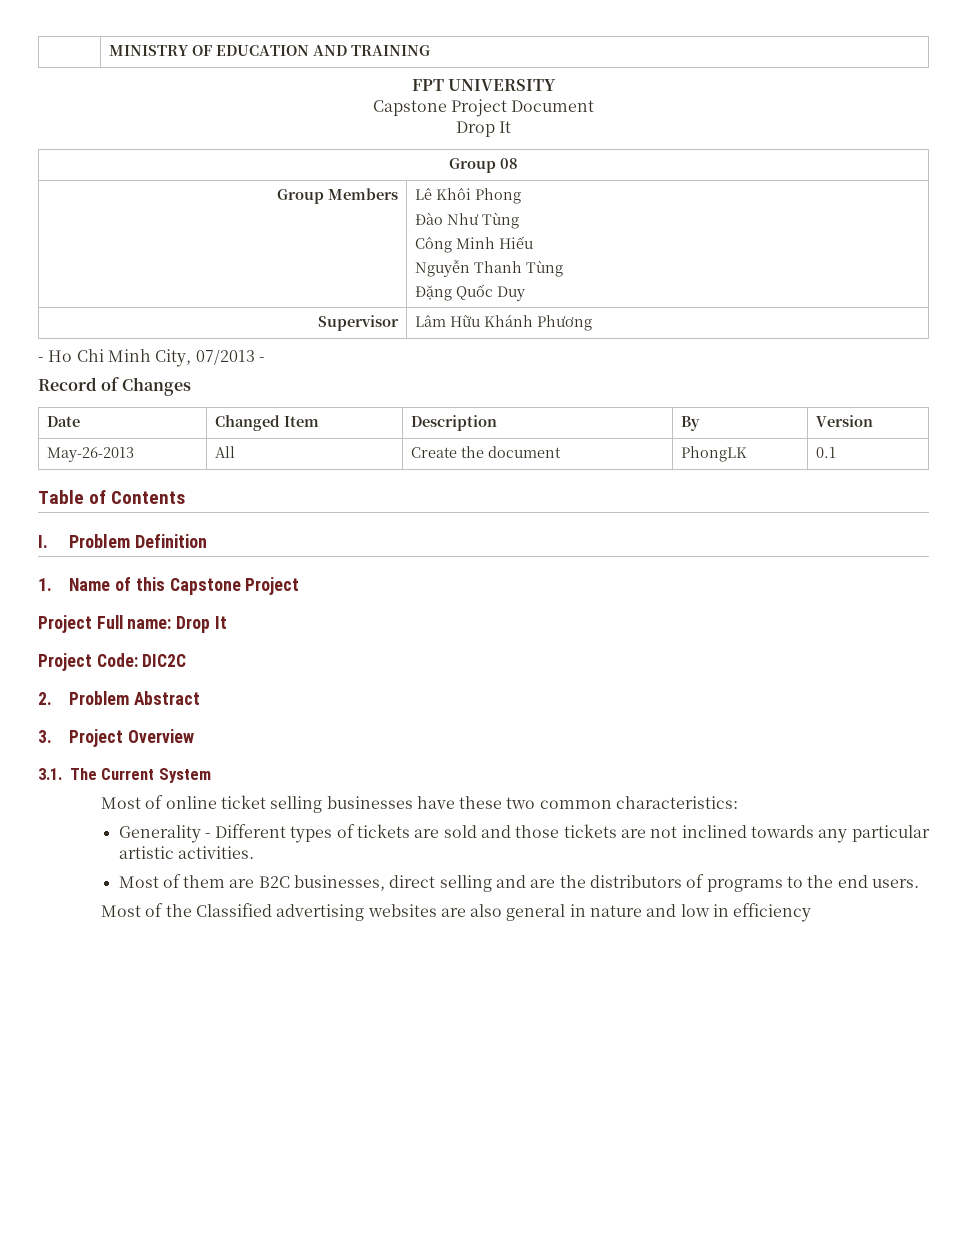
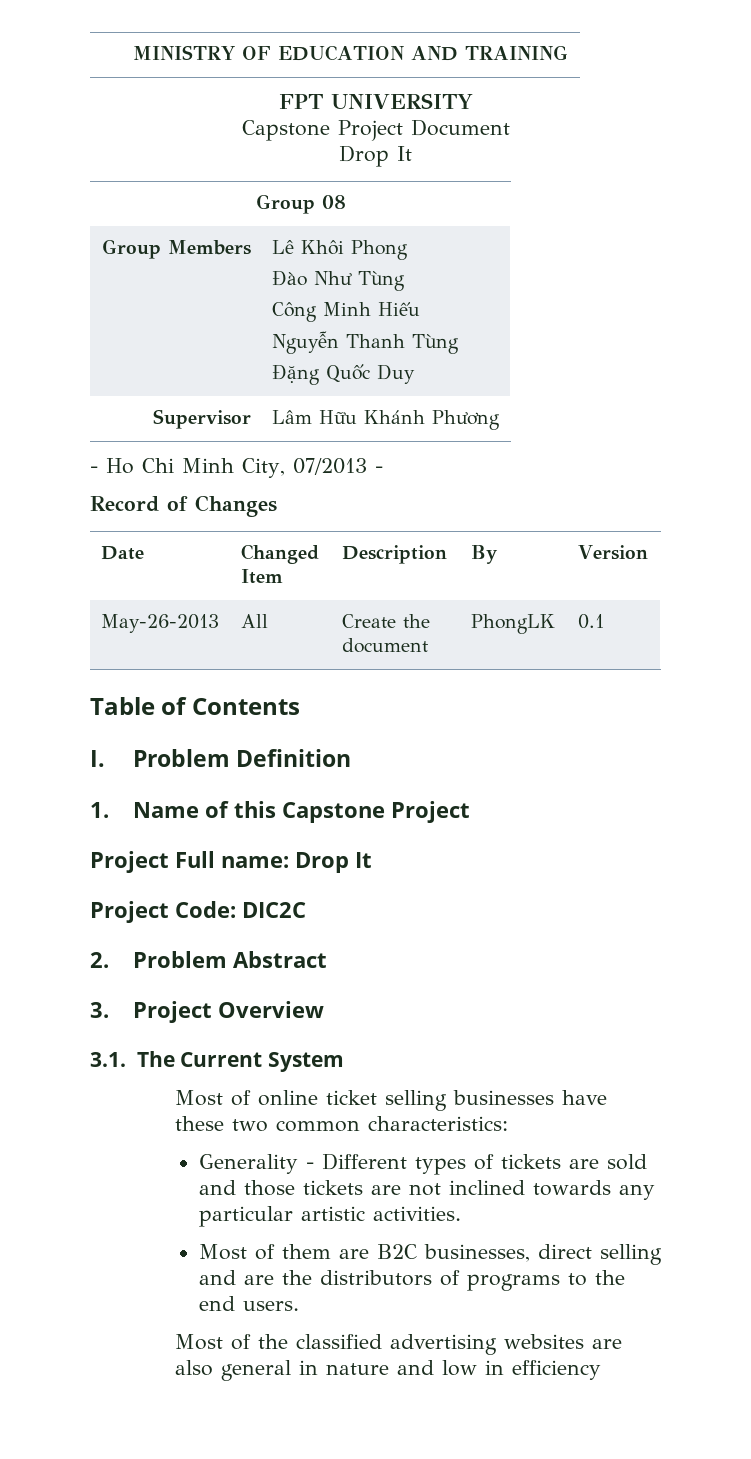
[195,903,272,917] Classified -> [296,1334,383,1349] classified

